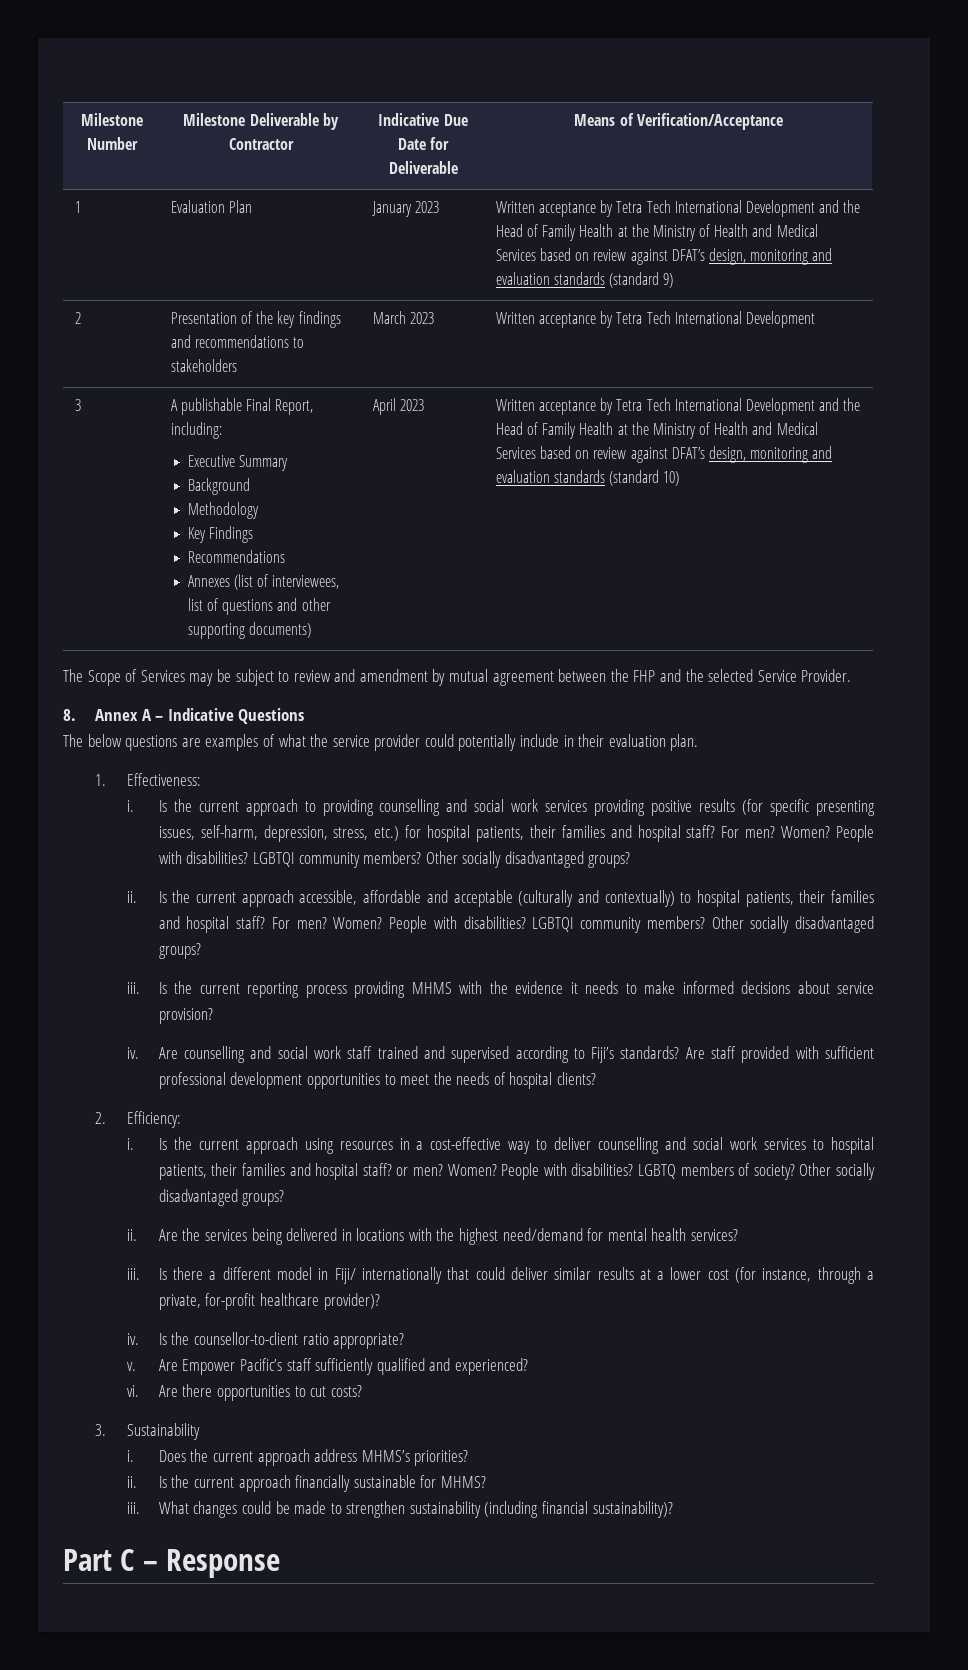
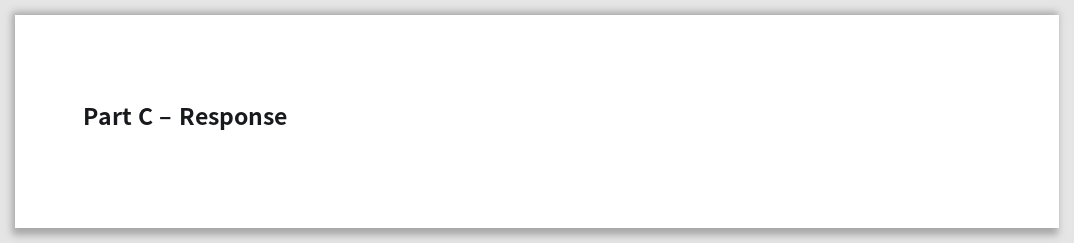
[80,113,143,126] [86,137,138,150] [183,113,339,130] [228,138,294,150] [378,113,468,126] [397,137,450,150] [388,161,458,174] [574,113,783,130] [74,201,81,213] [170,200,252,213] [371,201,439,217] [495,200,861,217] [495,224,818,241] [495,248,833,265] [495,272,674,288] [74,312,81,324] [170,311,341,328] [170,335,305,348] [170,359,237,372] [372,311,434,324] [495,311,815,328] [74,399,81,411] [170,398,314,415] [170,422,222,439] [187,455,289,471] [187,478,250,495] [187,502,259,519] [187,526,254,543] [187,550,285,563] [187,574,340,590] [187,598,331,615] [187,622,312,639] [372,398,424,415] [495,398,861,415] [495,422,818,439] [495,446,833,463] [495,470,680,486] [63,669,852,686] [63,708,305,724] [63,734,699,751] [94,773,201,786] [126,799,875,816] [158,825,874,842] [158,851,631,868] [126,890,875,907] [158,916,874,933] [158,943,201,959] [126,981,874,998] [158,1008,213,1024] [126,1046,875,1063] [158,1072,597,1089] [94,1111,181,1128] [126,1137,874,1154] [158,1163,875,1180] [158,1189,285,1206] [126,1228,739,1245] [126,1267,874,1284] [158,1293,380,1310] [126,1332,405,1349] [126,1358,528,1375] [126,1384,362,1401] [94,1423,200,1440] [126,1449,469,1466] [126,1475,486,1492] [126,1501,673,1518] Milestone Number | Milestone Deliverable by Contractor | Indicative Due Date for Deliverable | Means of Verification/Acceptance // 1 | Evaluation Plan | January 2023 | Written acceptance by Tetra Tech International Development and the Head of Family Health at the Ministry of Health and Medical Services based on review against DFAT’s design, monitoring and evaluation standards (standard 9) // 2 | Presentation of the key findings and recommendations to stakeholders | March 2023 | Written acceptance by Tetra Tech International Development // 3 | A publishable Final Report, including: // Executive Summary // Background // Methodology // Key Findings // Recommendations // Annexes (list of interviewees, list of questions and other supporting documents) | April 2023 | Written acceptance by Tetra Tech International Development and the Head of Family Health at the Ministry of Health and Medical Services based on review against DFAT’s design, monitoring and evaluation standards (standard 10) // The Scope of Services may be subject to review and amendment by mutual agreement between the FHP and the selected Service Provider. // 8. Annex A – Indicative Questions // The below questions are examples of what the service provider could potentially include in their evaluation plan. // 1. Effectiveness: // i. Is the current approach to providing counselling and social work services providing positive results (for specific presenting issues, self-harm, depression, stress, etc.) for hospital patients, their families and hospital staff? For men? Women? People with disabilities? LGBTQI community members? Other socially disadvantaged groups? // ii. Is the current approach accessible, affordable and acceptable (culturally and contextually) to hospital patients, their families and hospital staff? For men? Women? People with disabilities? LGBTQI community members? Other socially disadvantaged groups? // iii. Is the current reporting process providing MHMS with the evidence it needs to make informed decisions about service provision? // iv. Are counselling and social work staff trained and supervised according to Fiji’s standards? Are staff provided with sufficient professional development opportunities to meet the needs of hospital clients? // 2. Efficiency: // i. Is the current approach using resources in a cost-effective way to deliver counselling and social work services to hospital patients, their families and hospital staff? or men? Women? People with disabilities? LGBTQ members of society? Other socially disadvantaged groups? // ii. Are the services being delivered in locations with the highest need/demand for mental health services? // iii. Is there a different model in Fiji/ internationally that could deliver similar results at a lower cost (for instance, through a private, for-profit healthcare provider)? // iv. Is the counsellor-to-client ratio appropriate? // v. Are Empower Pacific’s staff sufficiently qualified and experienced? // vi. Are there opportunities to cut costs? // 3. Sustainability // i. Does the current approach address MHMS’s priorities? // ii. Is the current approach financially sustainable for MHMS? // iii. What changes could be made to strengthen sustainability (including financial sustainability)? // -> (83, 116) none

